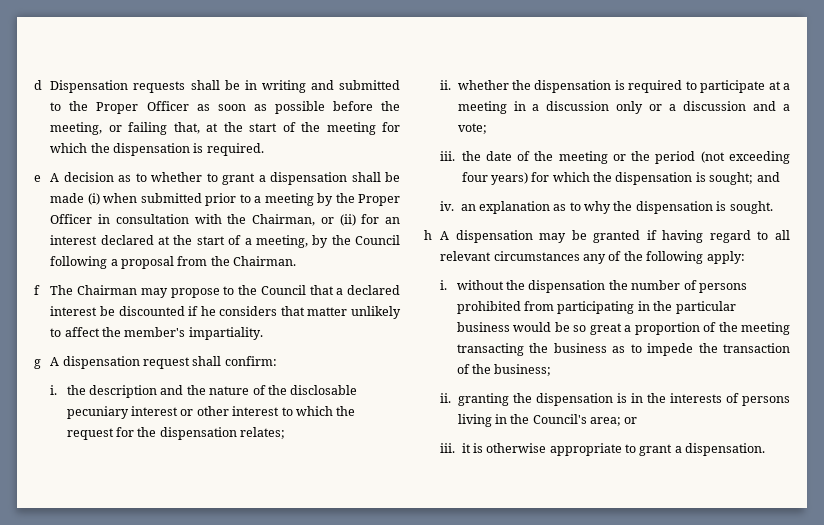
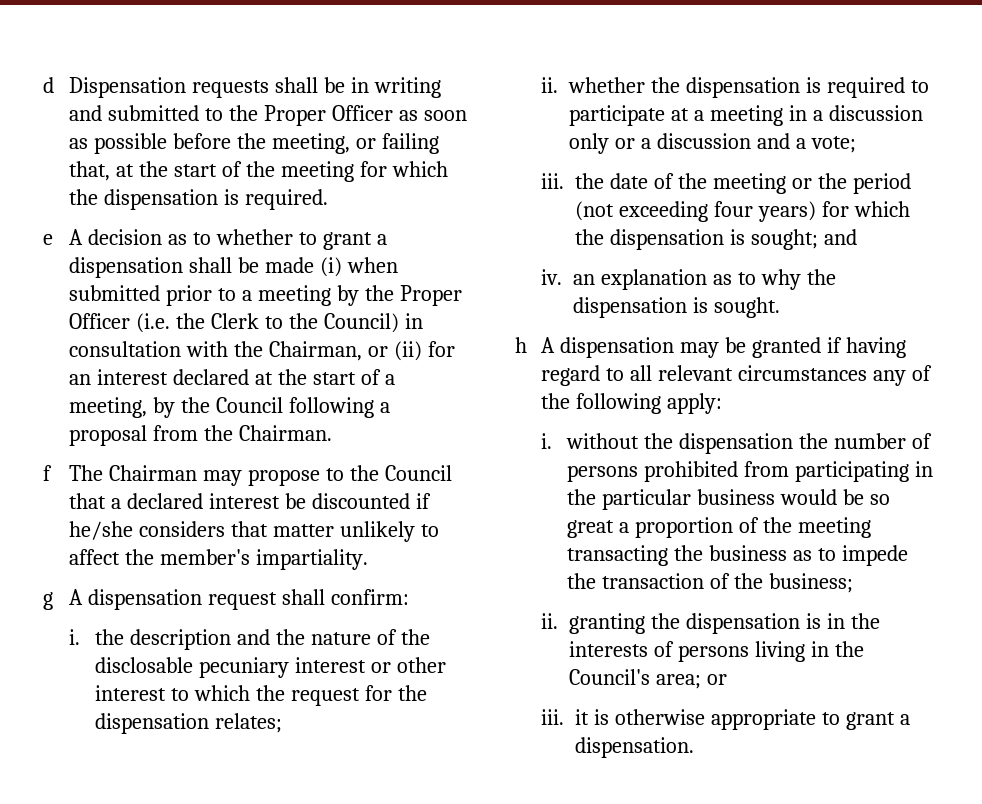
(93, 219) none -> [136,313,399,333] (i.e. the Clerk to the Council)
[200,306,216,316] he -> [69,521,134,540] he/she

